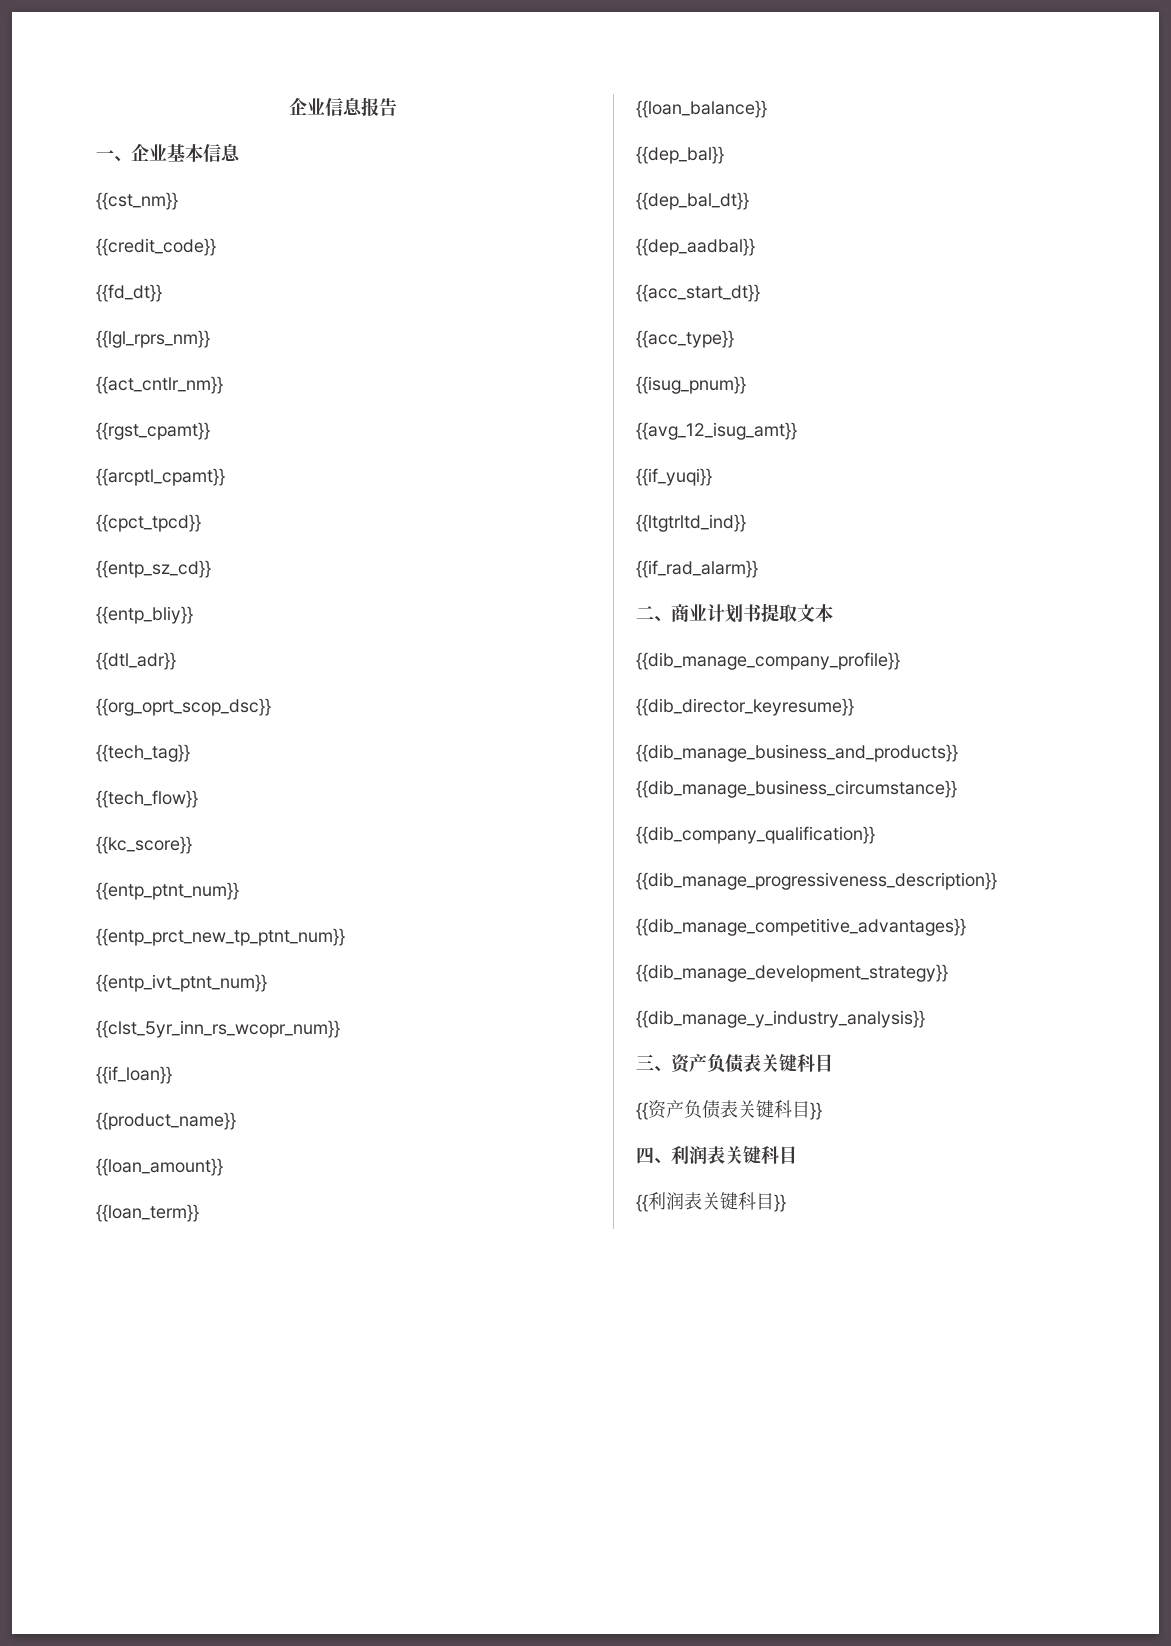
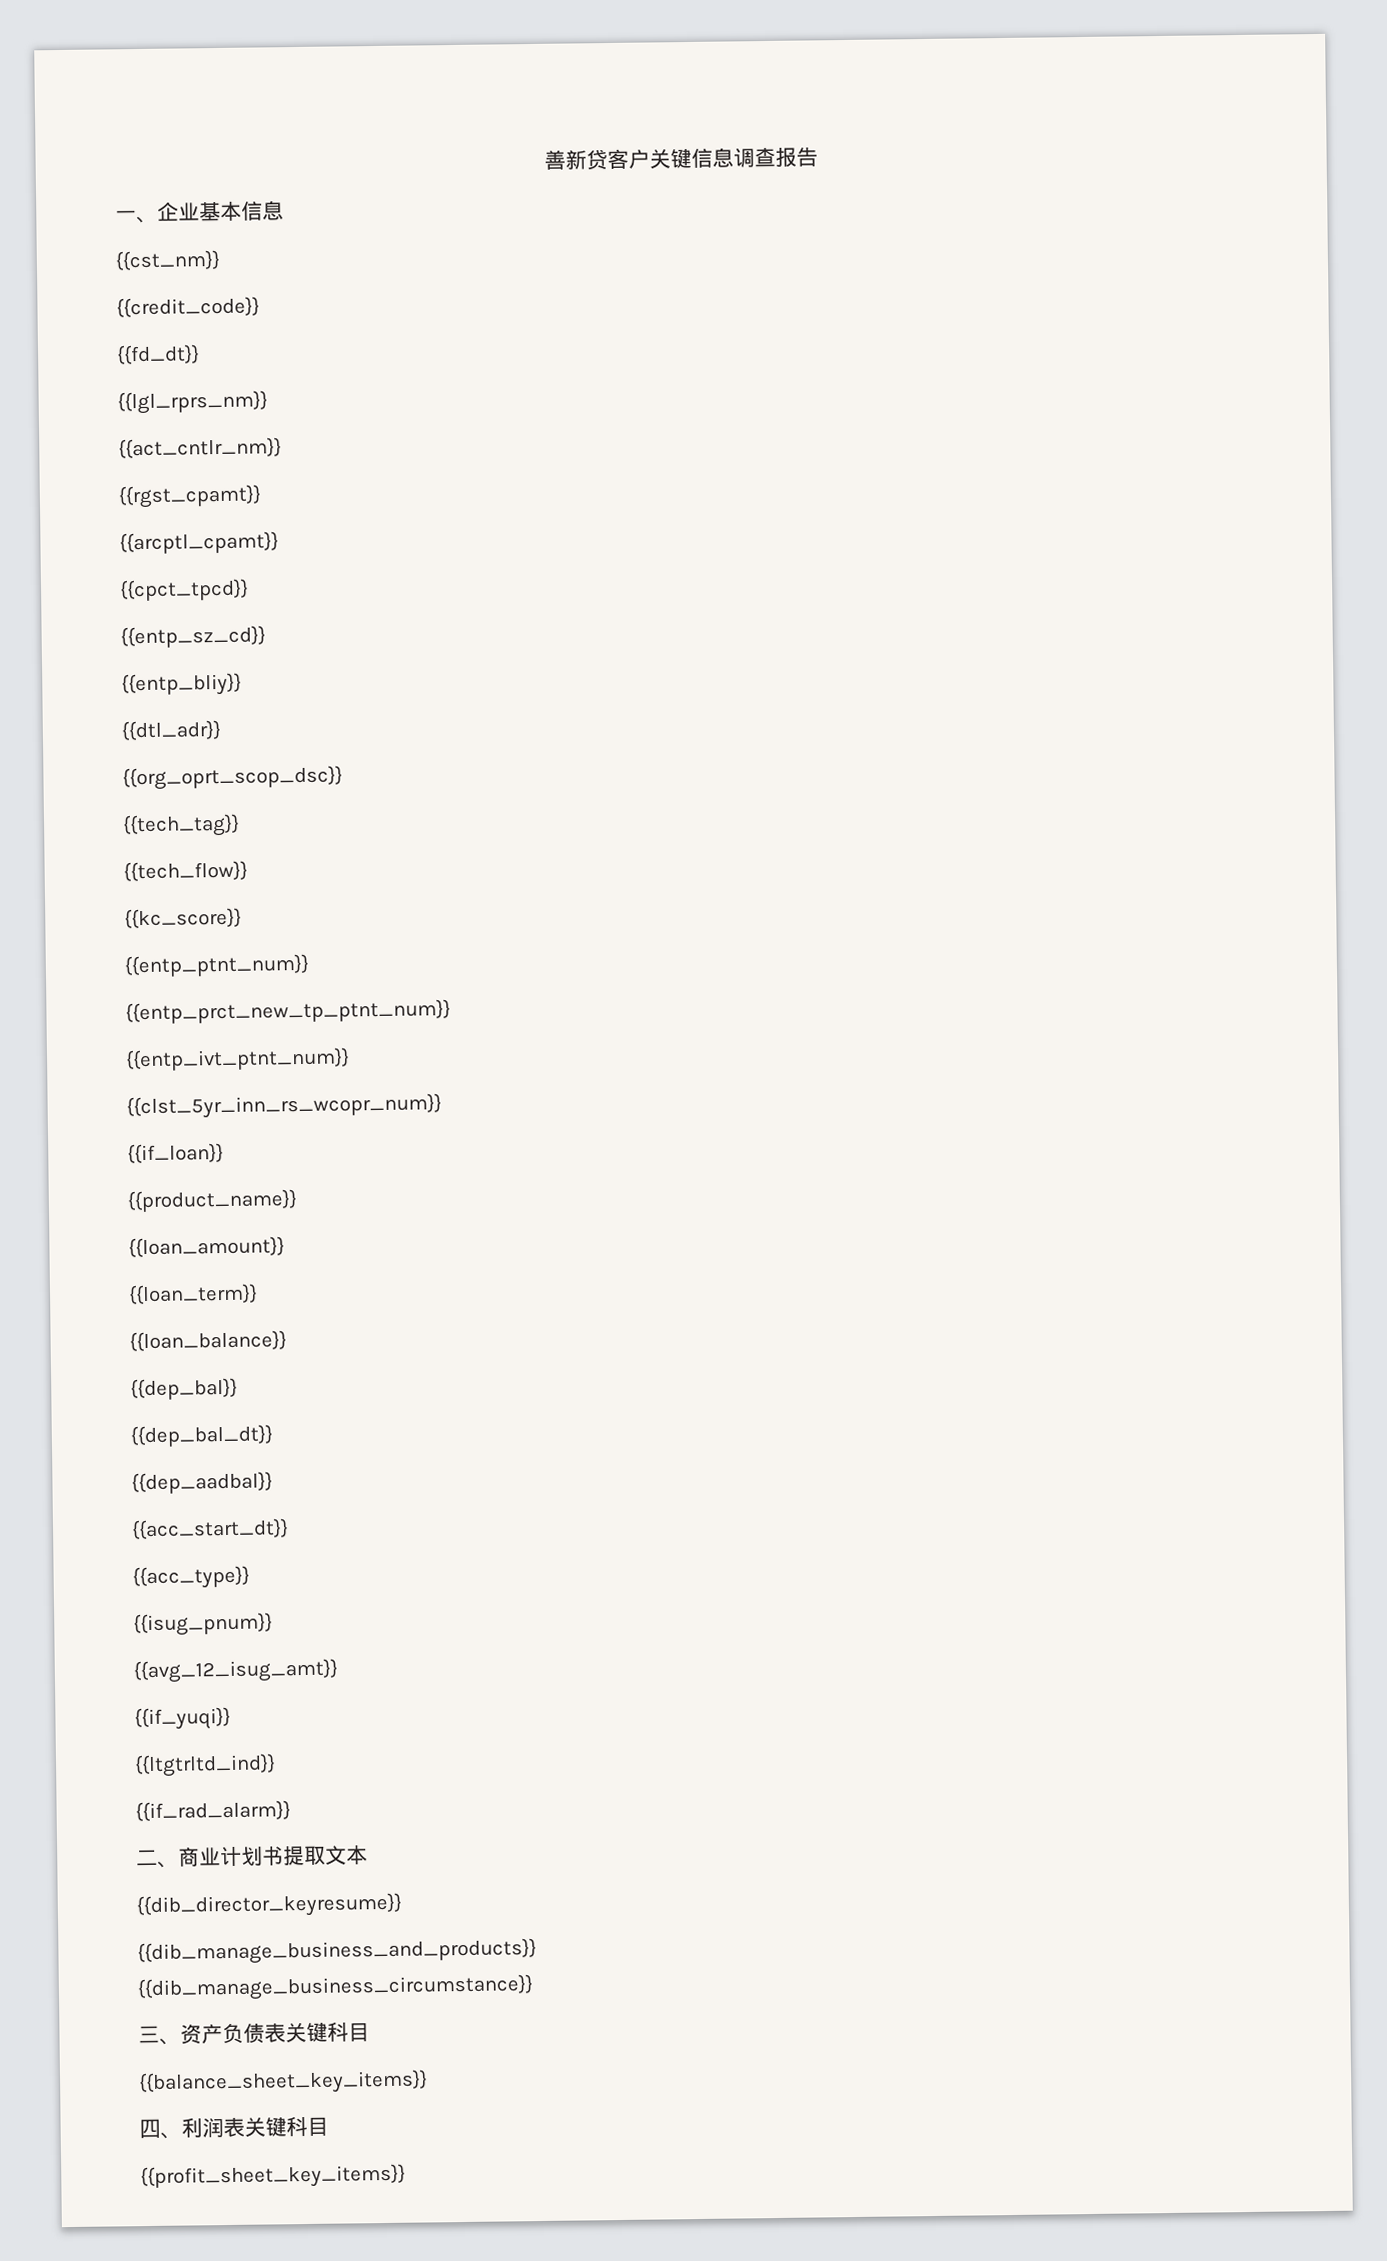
[289,97,363,116] 企业信息 -> [544,146,776,171] 善新贷客户关键信息调查
[636,652,900,670] // {{dib_manage_company_profile}} -> (368, 1854) none
[636,826,875,844] [636,872,997,890] [636,918,966,936] [636,964,948,982] [636,1010,925,1028] // {{dib_company_qualification}} // {{dib_manage_progressiveness_description}} // {{dib_manage_competitive_advantages}} // {{dib_manage_development_strategy}} // {{dib_manage_y_industry_analysis}} -> (534, 1988) none
[636,1100,822,1120] {{资产负债表关键科目}} -> [138,2069,428,2096] {{balance_sheet_key_items}}
[636,1192,786,1212] {{利润表关键科目}} -> [140,2163,406,2190] {{profit_sheet_key_items}}

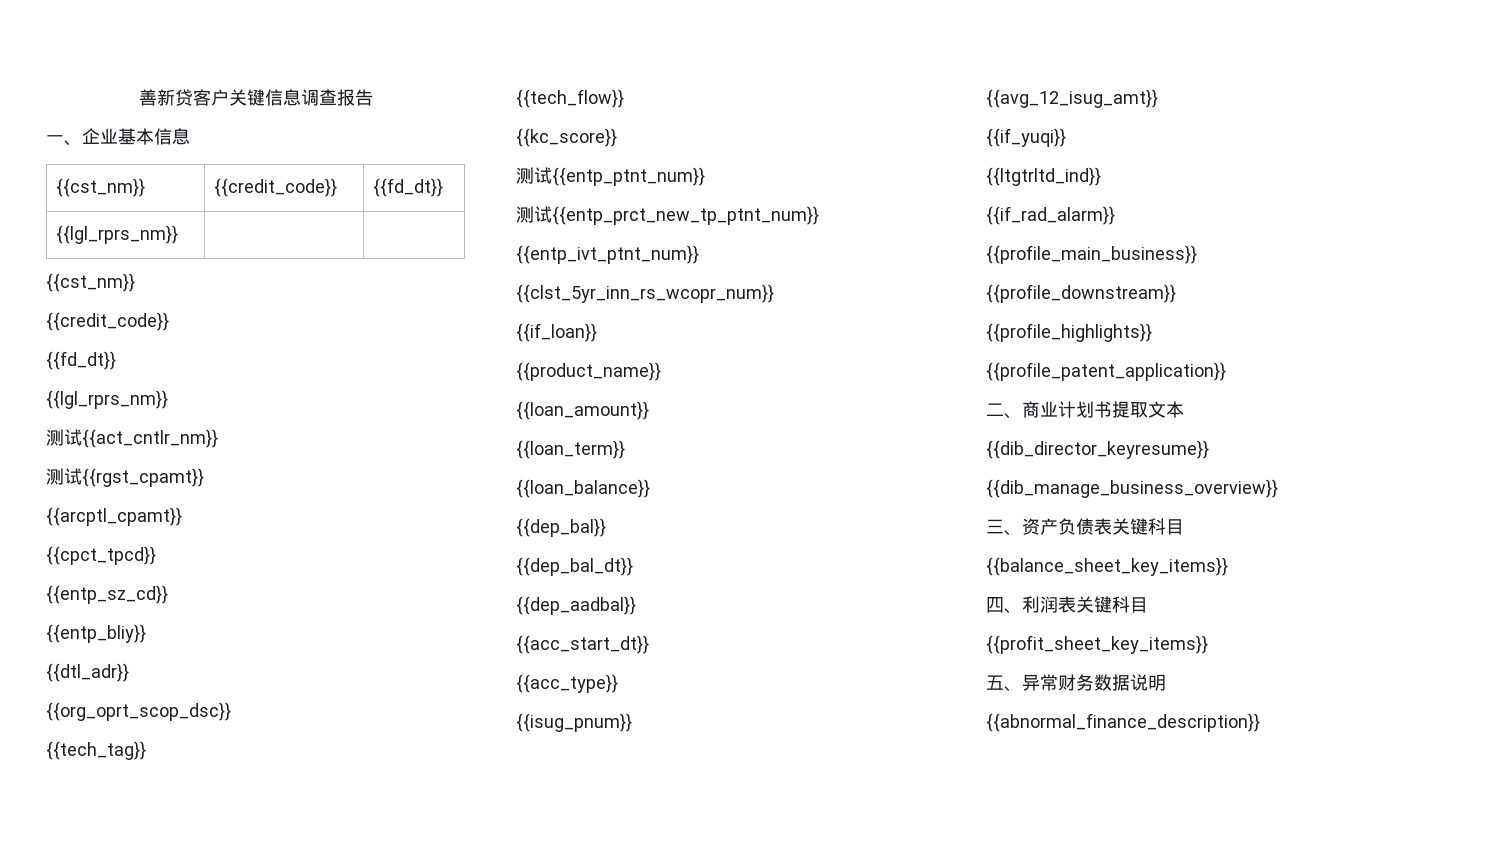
(284, 210) none -> [56,178,146,197] [214,178,338,197] [373,178,444,197] [56,225,179,244] // {{cst_nm}} | {{credit_code}} | {{fd_dt}} // {{lgl_rprs_nm}} | |
(268, 402) none -> [46,429,82,446] 测试
(282, 448) none -> [46,468,82,485] 测试
(242, 918) none -> [516,167,552,184] 测试
(309, 965) none -> [516,206,552,223] 测试
(291, 1811) none -> [986,245,1197,264] [986,284,1176,303] [986,323,1152,342] [986,362,1226,381] // {{profile_main_business}} // {{profile_downstream}} // {{profile_highlights}} // {{profile_patent_application}}
[137,1938,537,1966] [137,1974,534,2002] {{dib_manage_business_and_products}} // {{dib_manage_business_circumstance}} -> [986,479,1278,498] {{dib_manage_business_overview}}
(406, 2176) none -> [986,674,1166,692] [986,713,1260,732] // 五、异常财务数据说明 // {{abnormal_finance_description}}

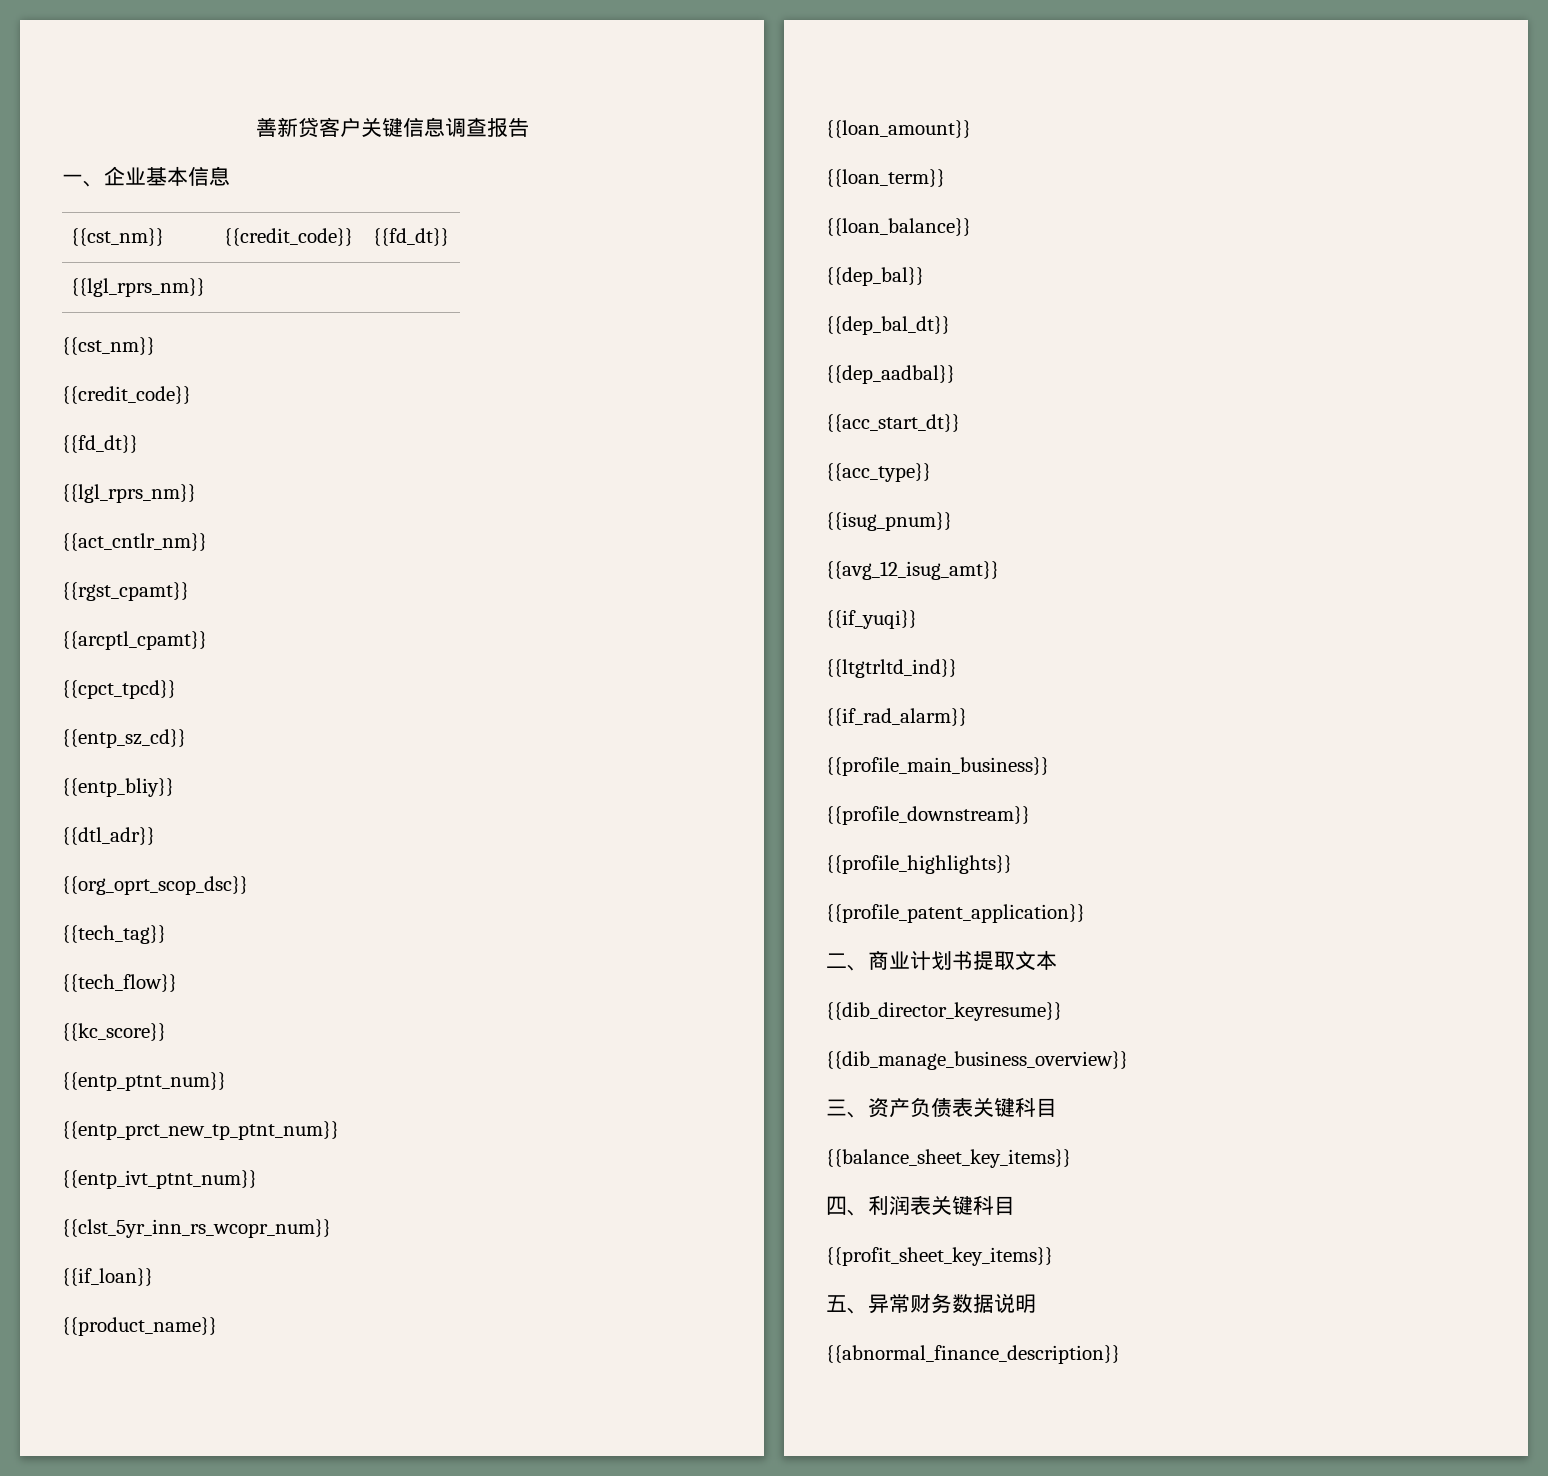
[46,429,82,446] 测试 -> (196, 493) none
[46,468,82,485] 测试 -> (207, 542) none
[516,167,552,184] 测试 -> (166, 1032) none
[516,206,552,223] 测试 -> (226, 1081) none

